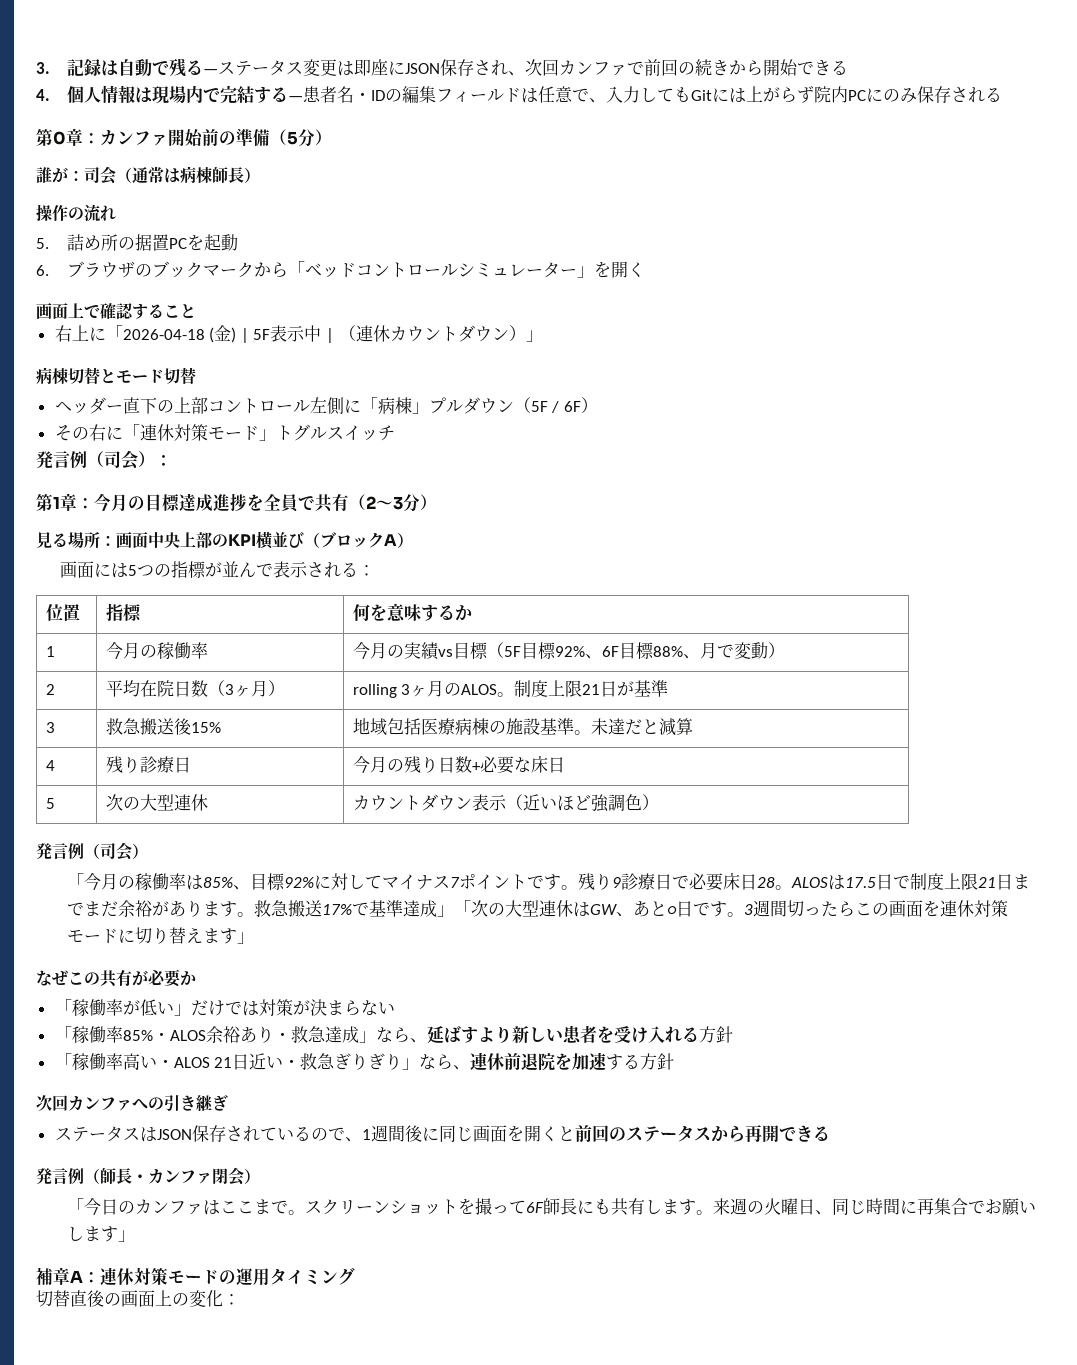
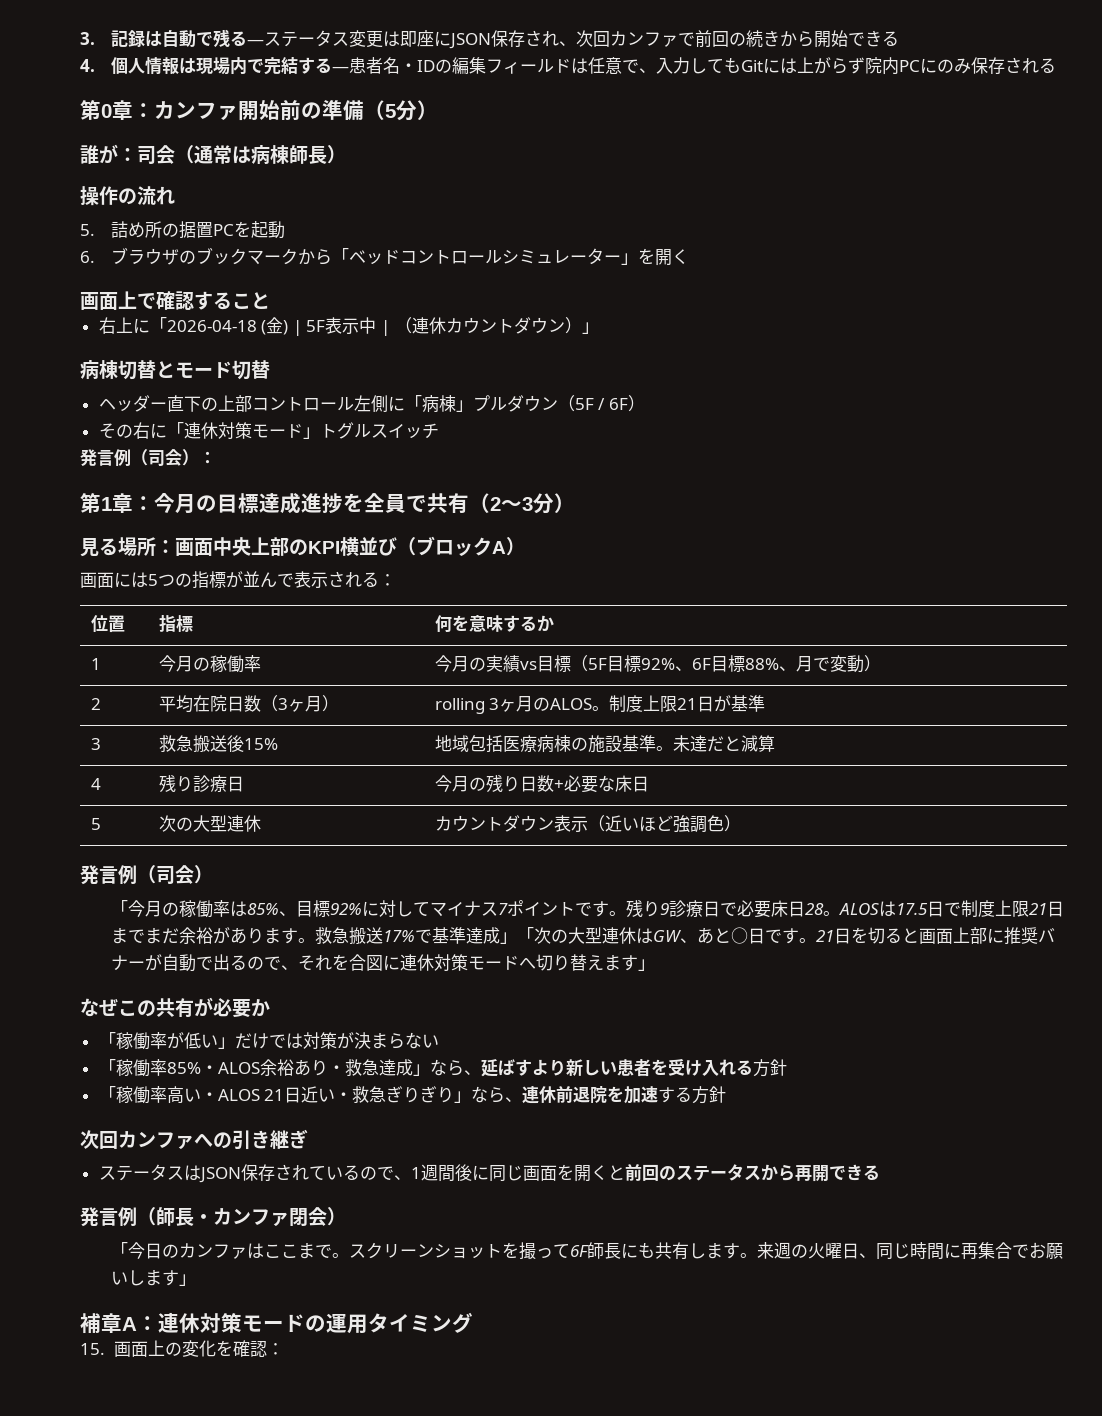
[743,900,1008,917] [66,929,135,944] 3週間切ったらこの画面を連休対策モードに -> [816,927,1056,945] [111,954,537,972] 21日を切ると画面上部に推奨バナーが自動で出るので、それを合図に連休対策モードへ
[36,1290,121,1307] 切替直後の -> [80,1343,105,1355] 15.
(223, 1298) none -> [215,1340,267,1357] を確認

